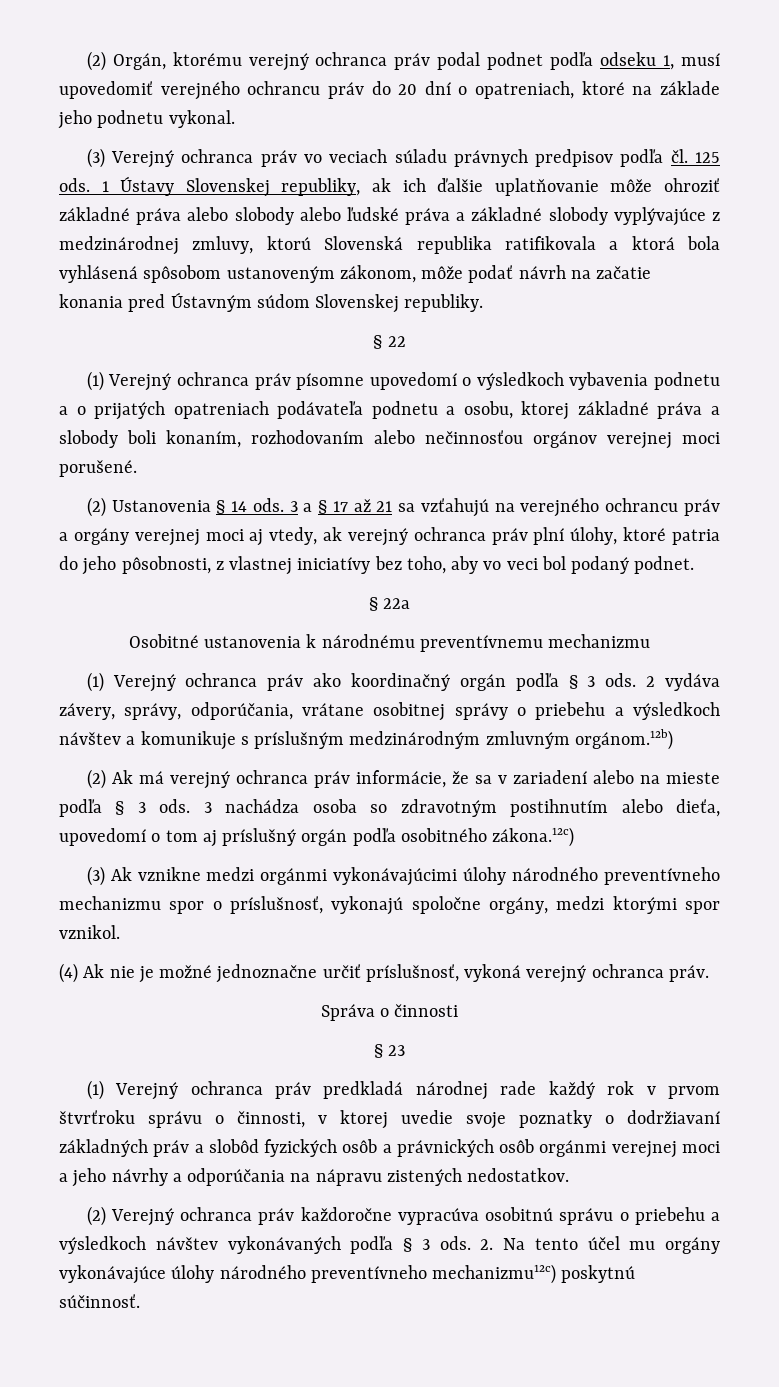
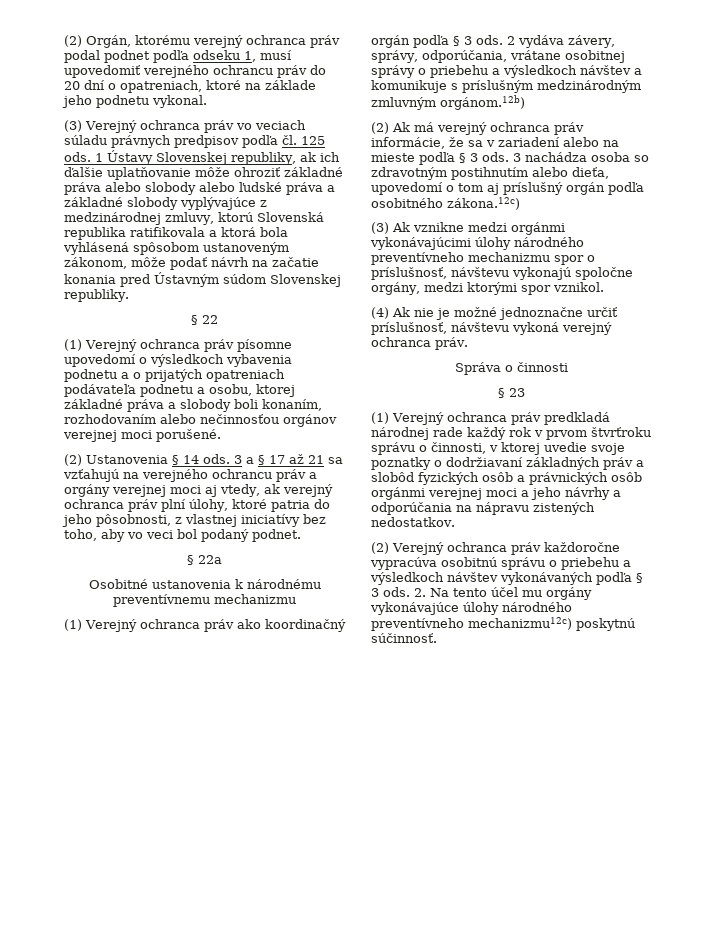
(323, 905) none -> [451,267,509,277] návštevu
(459, 973) none -> [451,322,509,332] návštevu

